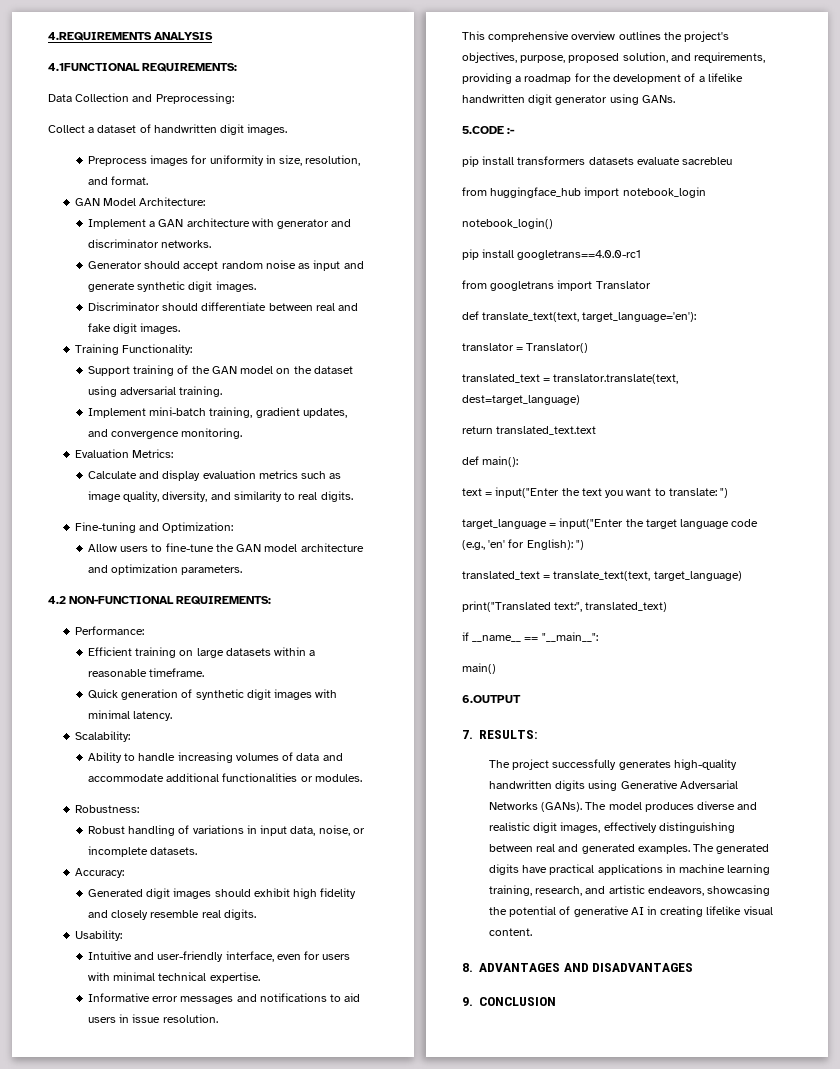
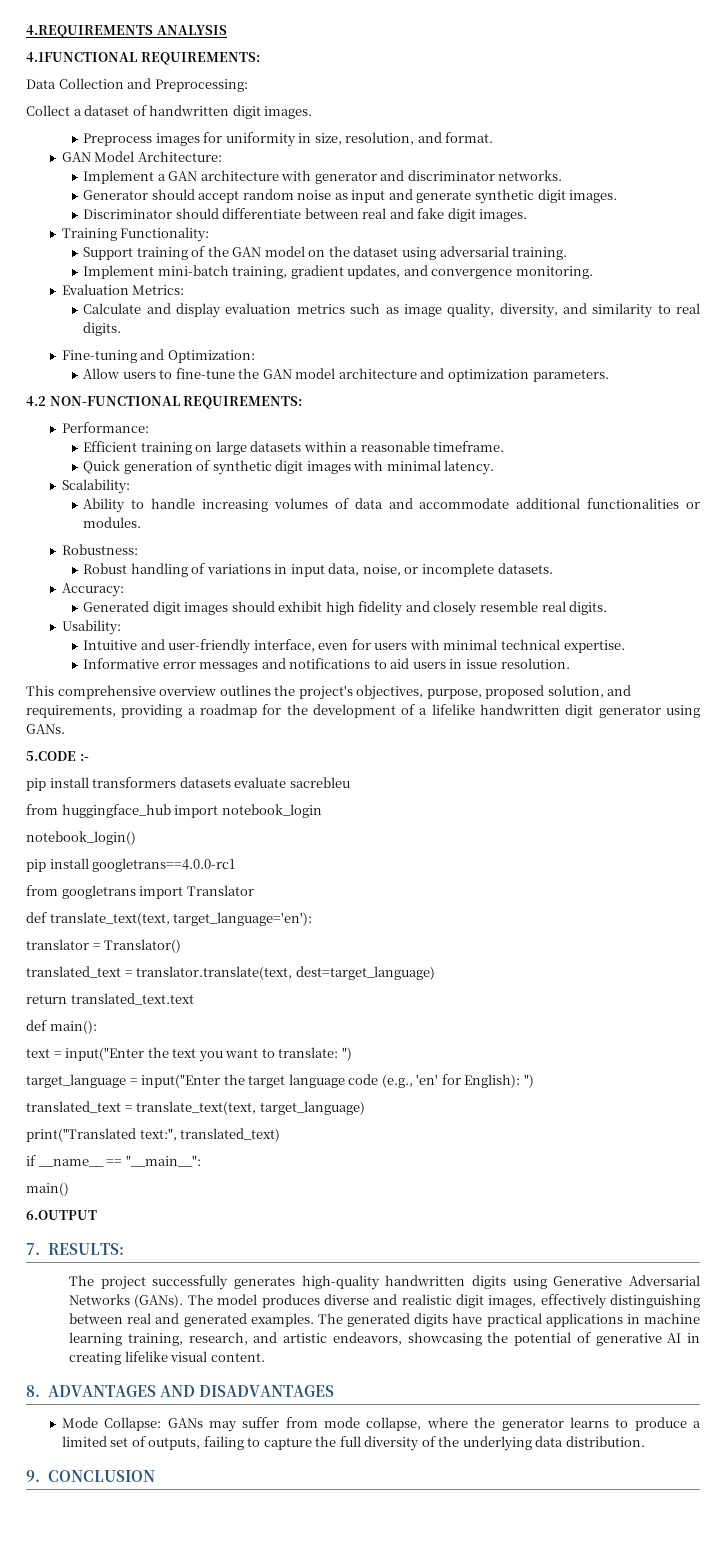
(694, 967) none -> [61,1417,702,1432] [61,1436,645,1451] // Mode Collapse: GANs may suffer from mode collapse, where the generator learns to produce a limited set of outputs, failing to capture the full diversity of the underlying data distribution.

